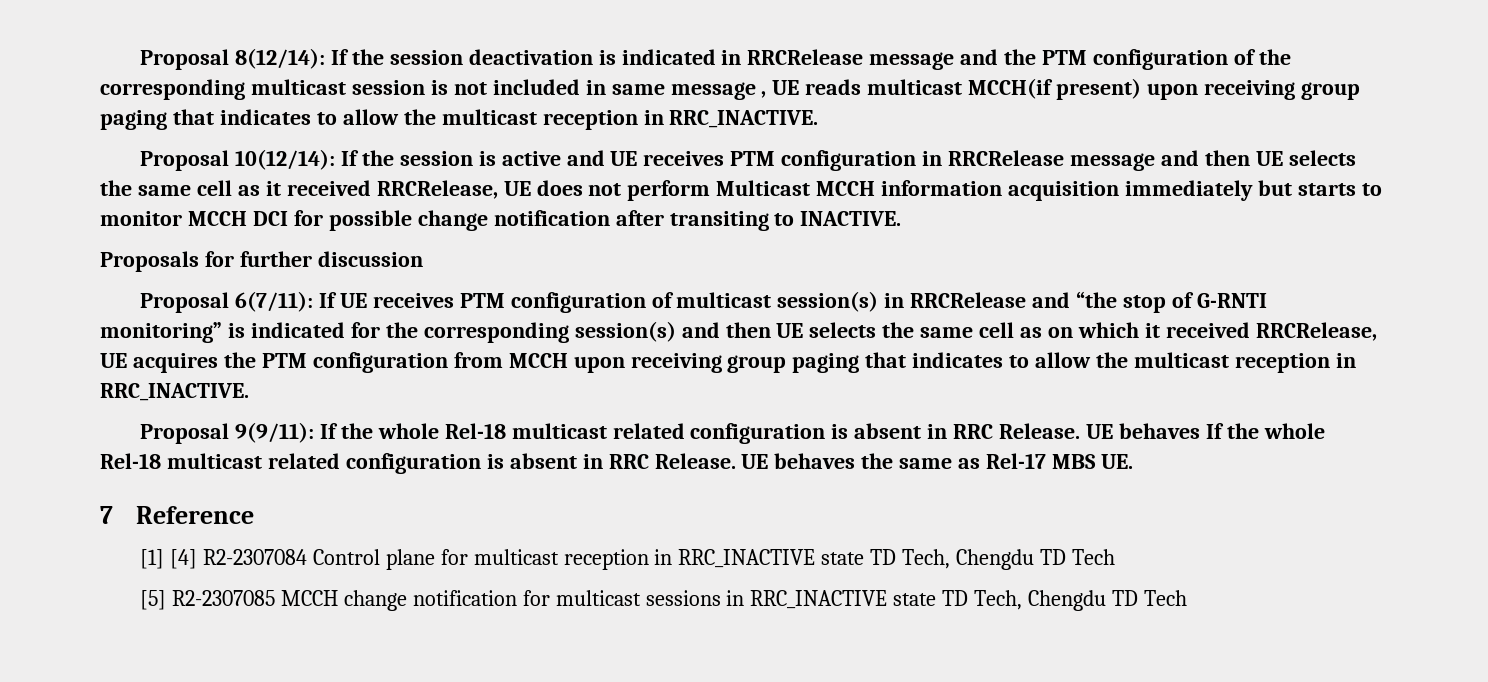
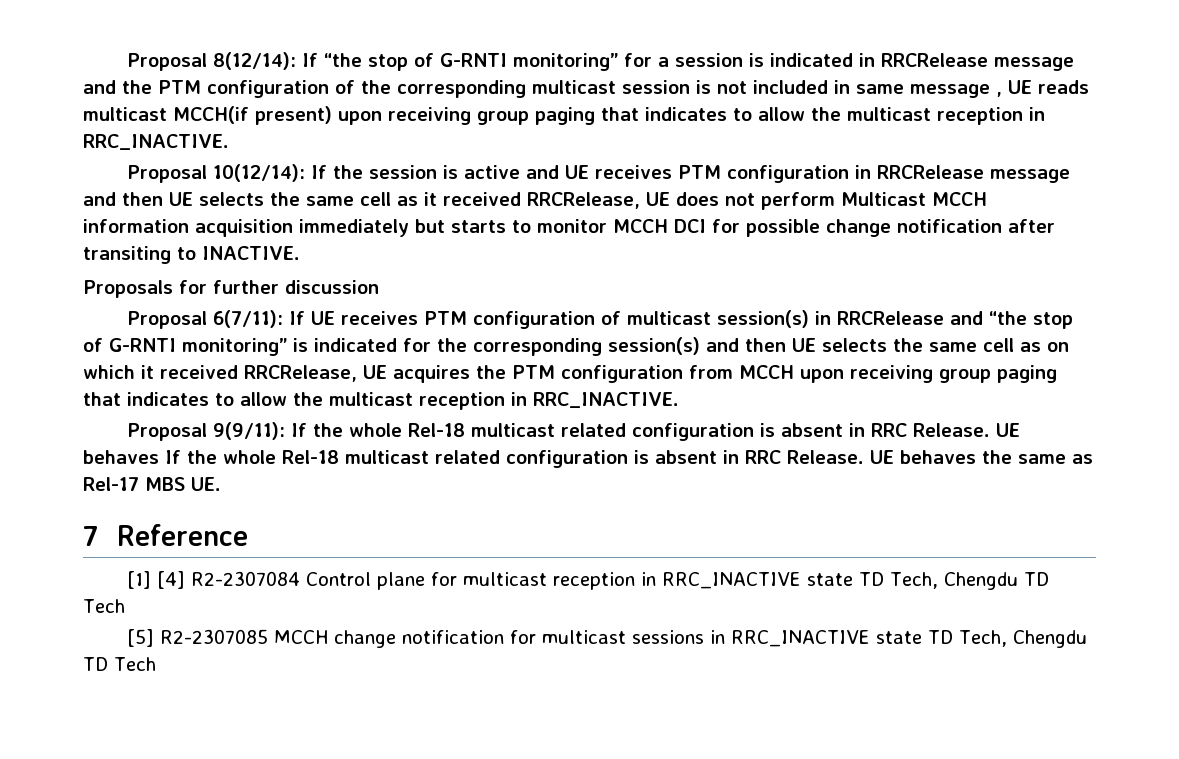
[351,49,593,65] the session deactivation -> [324,53,744,71] “the stop of G-RNTI monitoring” for a session

